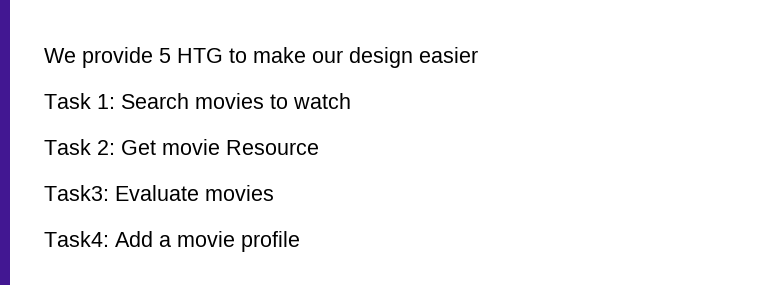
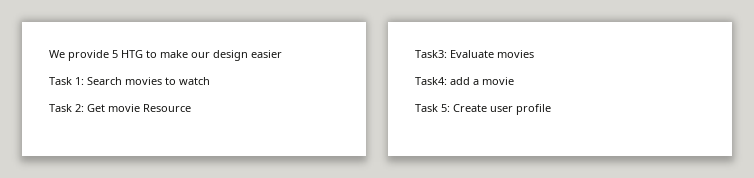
[115,231,153,247] Add -> [450,77,470,85] add
(235, 239) none -> [415,104,513,112] // Task 5: Create user

